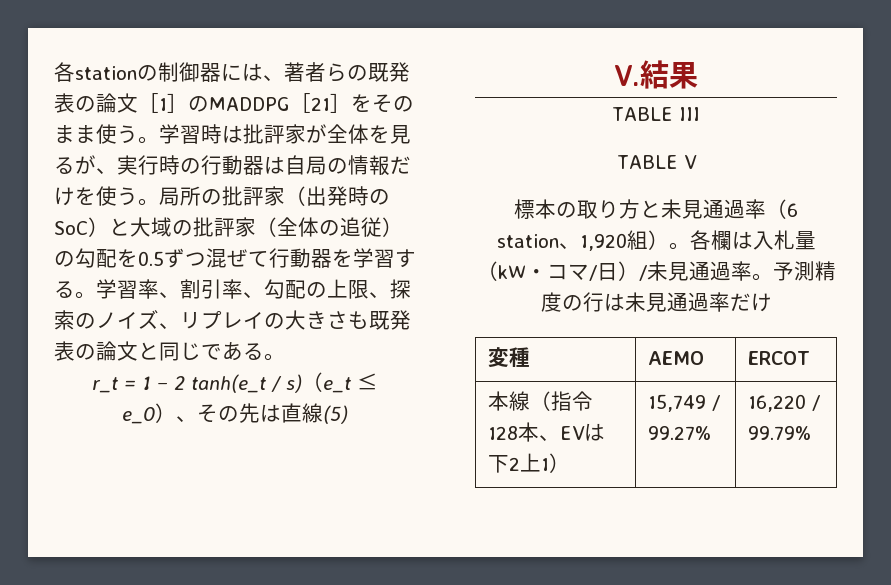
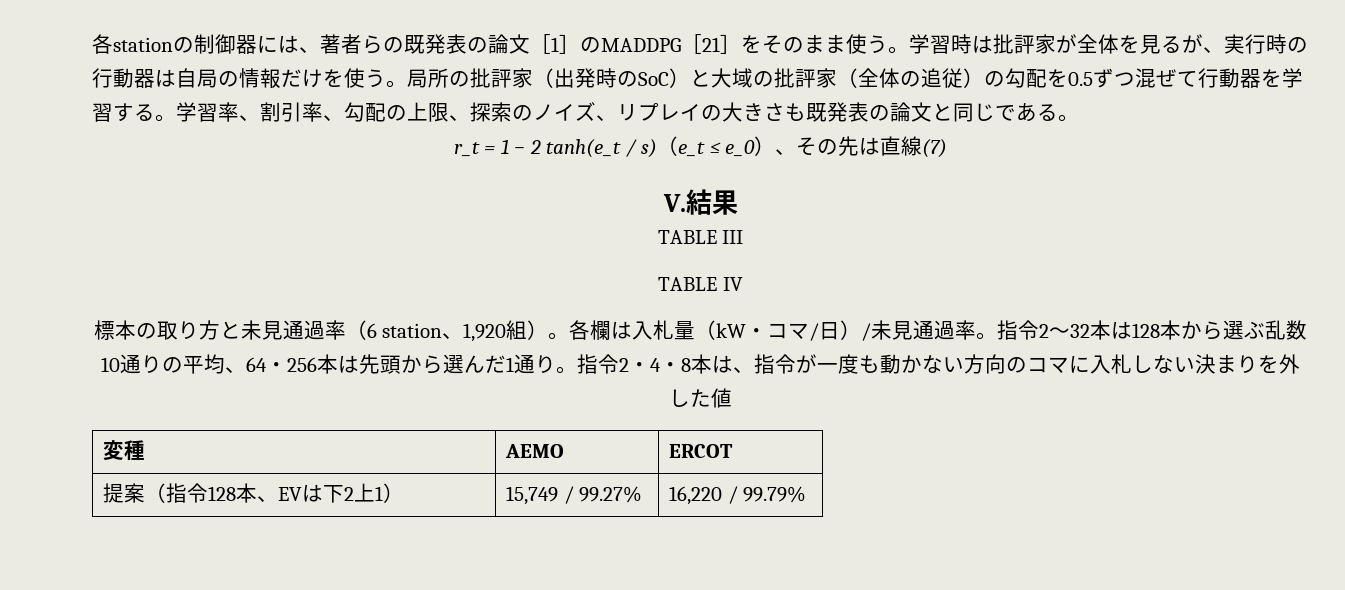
[323,405,348,424] (5) -> [922,139,948,158] (7)
[683,155,697,169] V -> [722,277,743,291] IV
[772,261,836,281] [540,292,772,312] 予測精度の行は未見通過率だけ -> [997,320,1308,340] [101,354,1300,374] [669,388,732,408] 指令2〜32本は128本から選ぶ乱数10通りの平均、64・256本は先頭から選んだ1通り。指令2・4・8本は、指令が一度も動かない方向のコマに入札しない決まりを外した値
[488,391,531,411] 本線 -> [103,483,146,503] 提案

